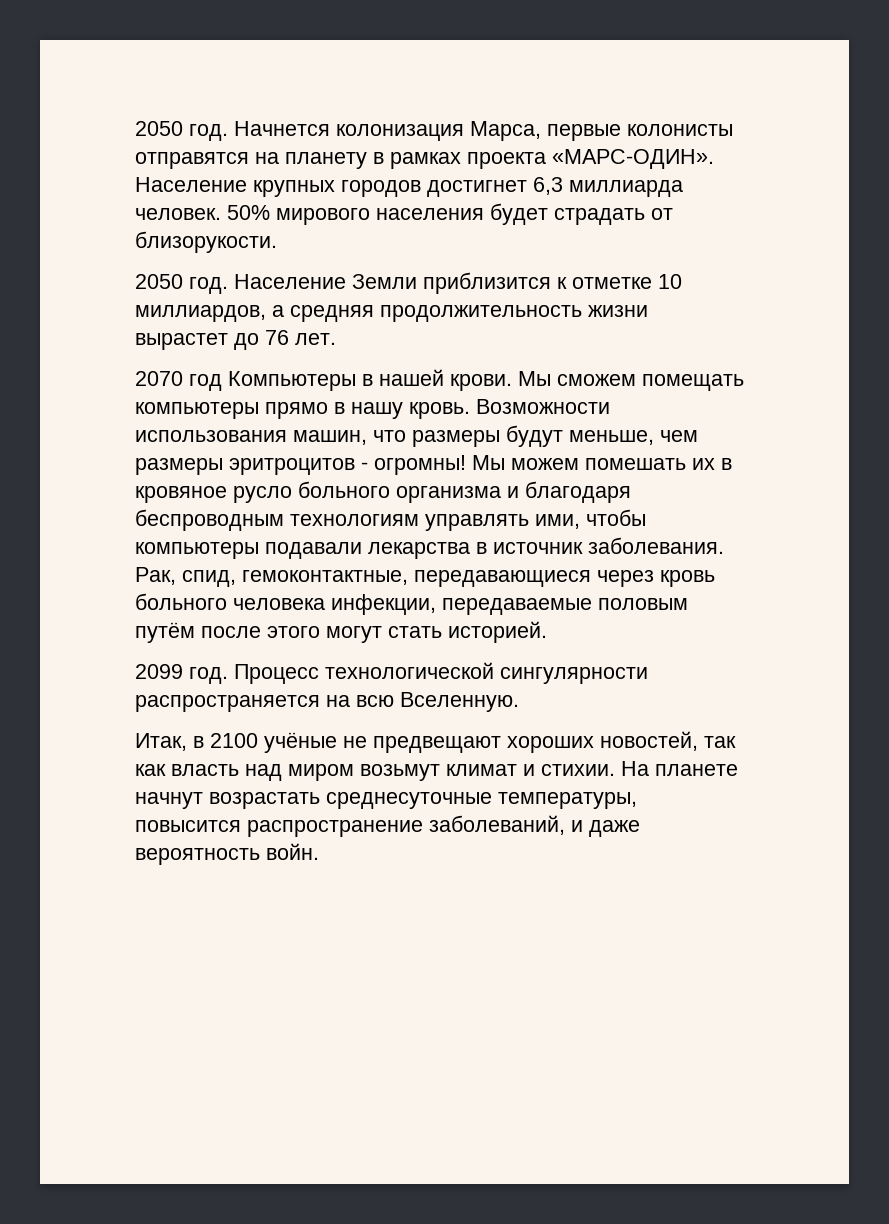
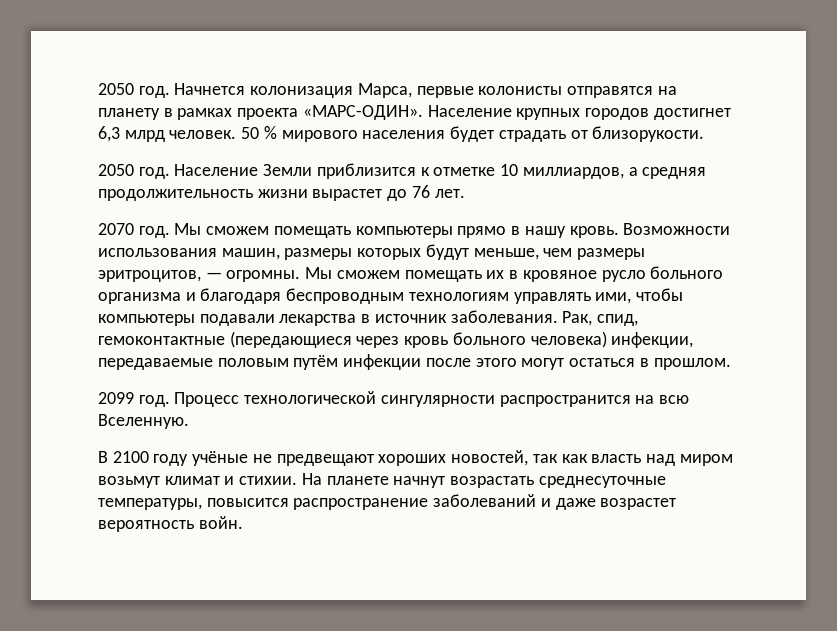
[569,180,683,197] [135,205,270,220] миллиарда человек. 50% -> [124,126,277,142] млрд человек. 50 %
[189,369,512,391] год Компьютеры в нашей крови. -> [138,226,170,238] год.
[373,430,500,447] что размеры -> [284,248,422,260] размеры которых
[229,455,686,475] эритроцитов - огромны! Мы можем помешать -> [98,267,482,282] эритроцитов, — огромны. Мы сможем помещать
[242,570,591,587] гемоконтактные, передавающиеся -> [98,331,352,348] гемоконтактные (передающиеся
[233,598,325,610] человека -> [530,331,607,348] человека)
(195, 632) none -> [343,354,422,370] инфекции
[388,621,547,643] стать историей. -> [569,358,731,370] остаться в прошлом.
[135,695,320,712] распространяется -> [499,395,631,407] распространится
[135,733,258,751] Итак, в 2100 -> [98,451,189,466] В 2100 году
[429,815,565,835] заболеваний, -> [433,494,537,507] заболеваний
(640, 828) none -> [600,498,677,510] возрастет

